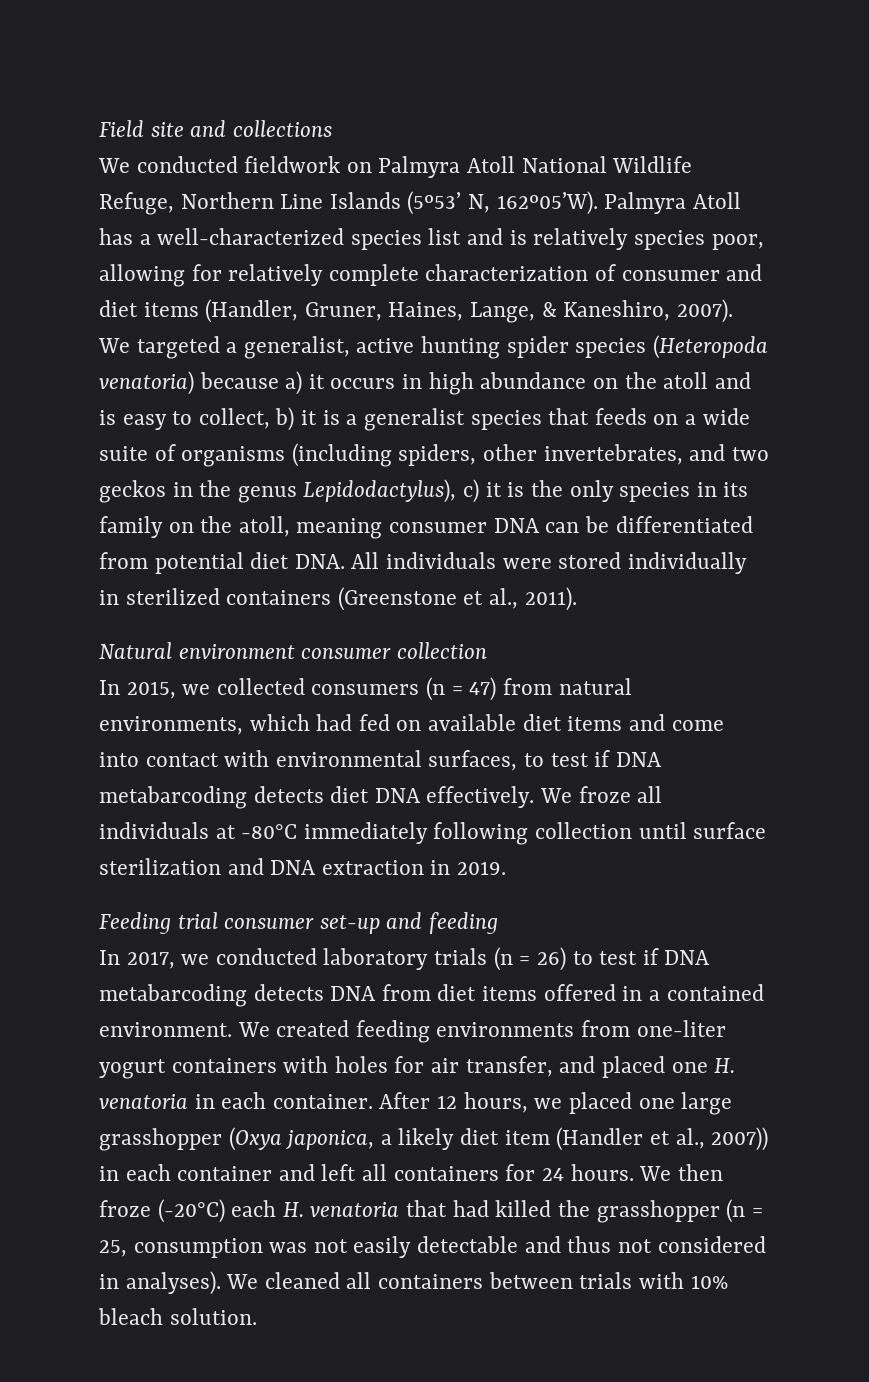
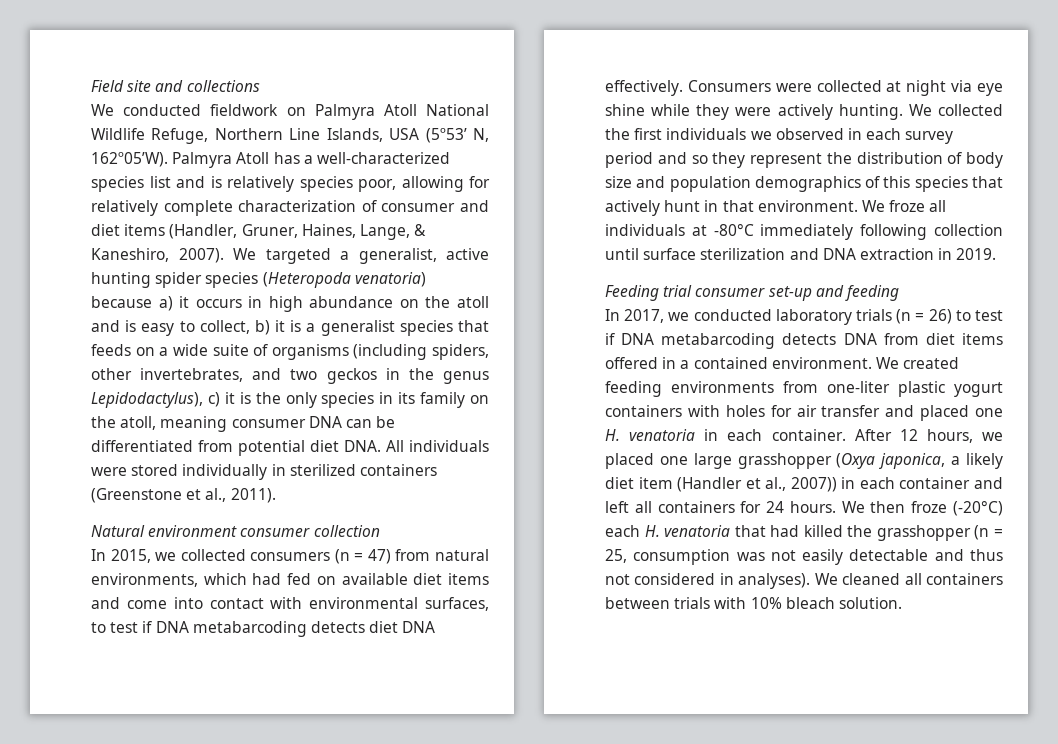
[329,192,401,209] Islands -> [326,128,420,142] Islands, USA
(535, 797) none -> [687,80,1003,96] [605,104,1003,120] [605,128,954,144] [605,152,1003,168] [605,176,1003,192] [605,200,858,216] Consumers were collected at night via eye shine while they were actively hunting. We collected the first individuals we observed in each survey period and so they represent the distribution of body size and population demographics of this species that actively hunt in that environment.
(726, 1028) none -> [898,381,945,397] plastic
[465,1056,553,1077] transfer, -> [821,405,881,417] transfer

